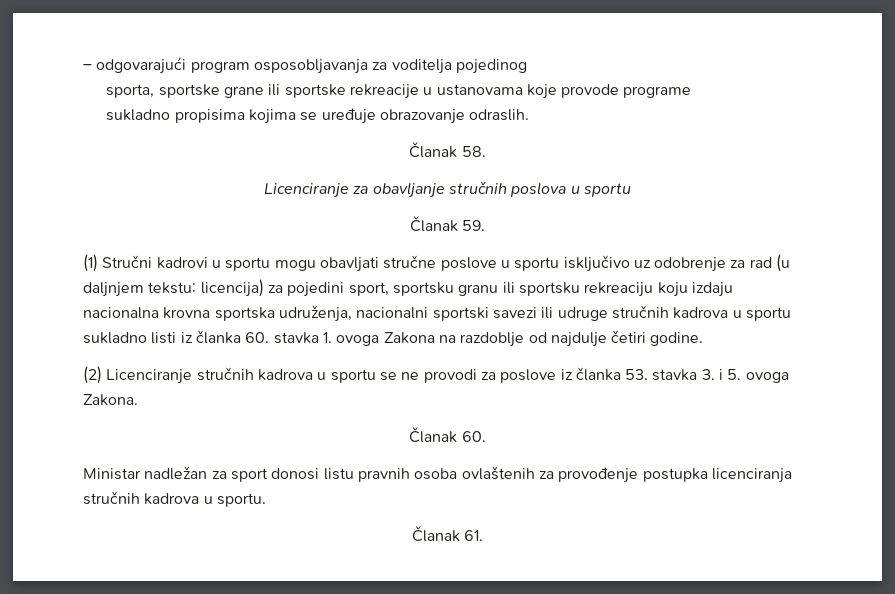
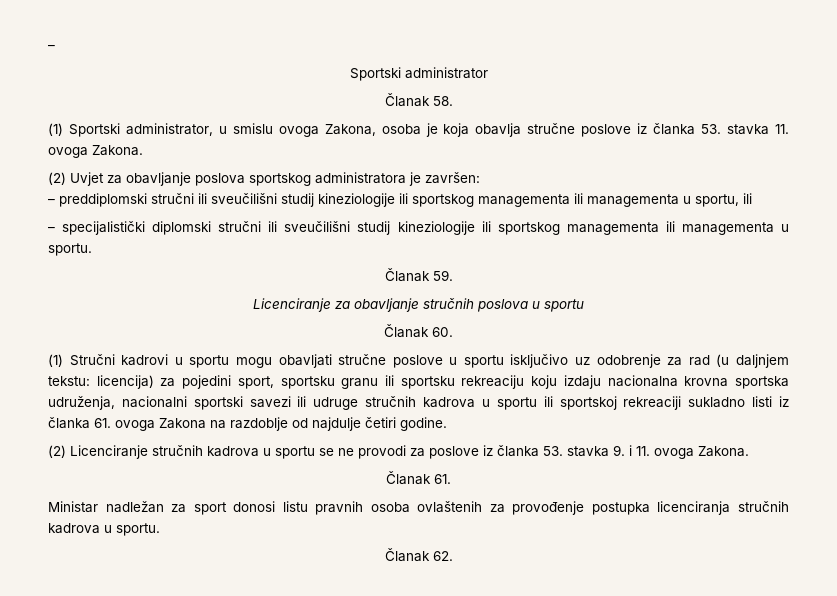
[83,57,527,74] [106,84,692,99] [106,108,530,124] [409,142,486,158] – odgovarajući program osposobljavanja za voditelja pojedinog // sporta, sportske grane ili sportske rekreacije u ustanovama koje provode programe // sukladno propisima kojima se uređuje obrazovanje odraslih. // Članak 58. -> [48,45,55,50] [349,67,488,81] [384,93,453,107] [48,123,790,137] [48,145,143,158] [48,172,480,186] [48,193,752,207] [48,221,790,235] [48,243,92,256] [384,268,453,282] – // Sportski administrator // Članak 58. // (1) Sportski administrator, u smislu ovoga Zakona, osoba je koja obavlja stručne poslove iz članka 53. stavka 11. ovoga Zakona. // (2) Uvjet za obavljanje poslova sportskog administratora je završen: // – preddiplomski stručni ili sveučilišni studij kineziologije ili sportskog managementa ili managementa u sportu, ili // – specijalistički diplomski stručni ili sveučilišni studij kineziologije ili sportskog managementa ili managementa u sportu. // Članak 59.
[462,220,486,231] 59. -> [432,327,453,337] 60.
(791, 314) none -> [543,396,682,410] ili sportskoj rekreaciji
[245,332,332,344] 60. stavka 1. -> [94,418,111,428] 61.
[701,369,742,380] 3. i 5. -> [613,445,650,456] 9. i 11.
[461,431,486,442] 60. -> [434,474,451,484] 61.
[464,530,484,541] 61. -> [432,551,453,561] 62.

